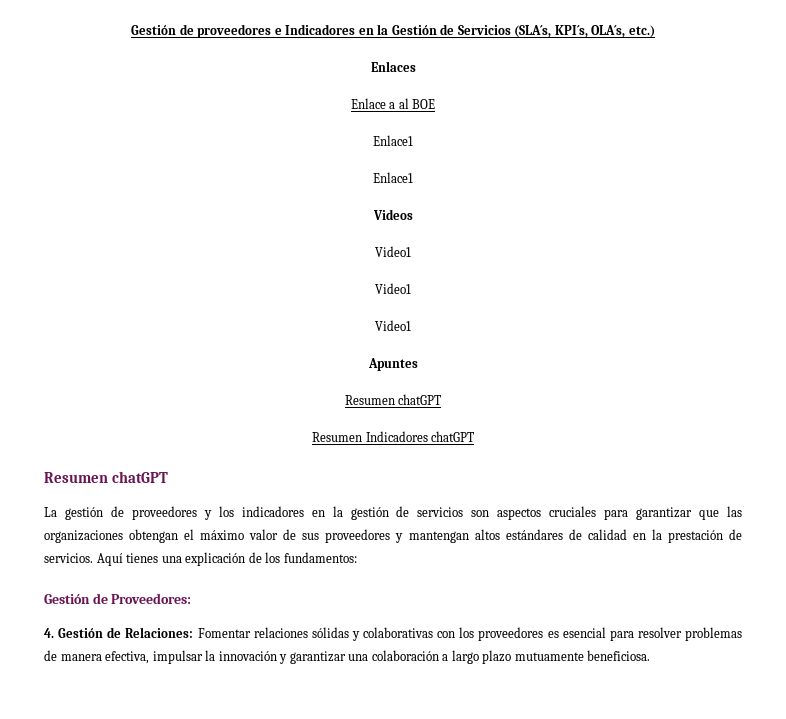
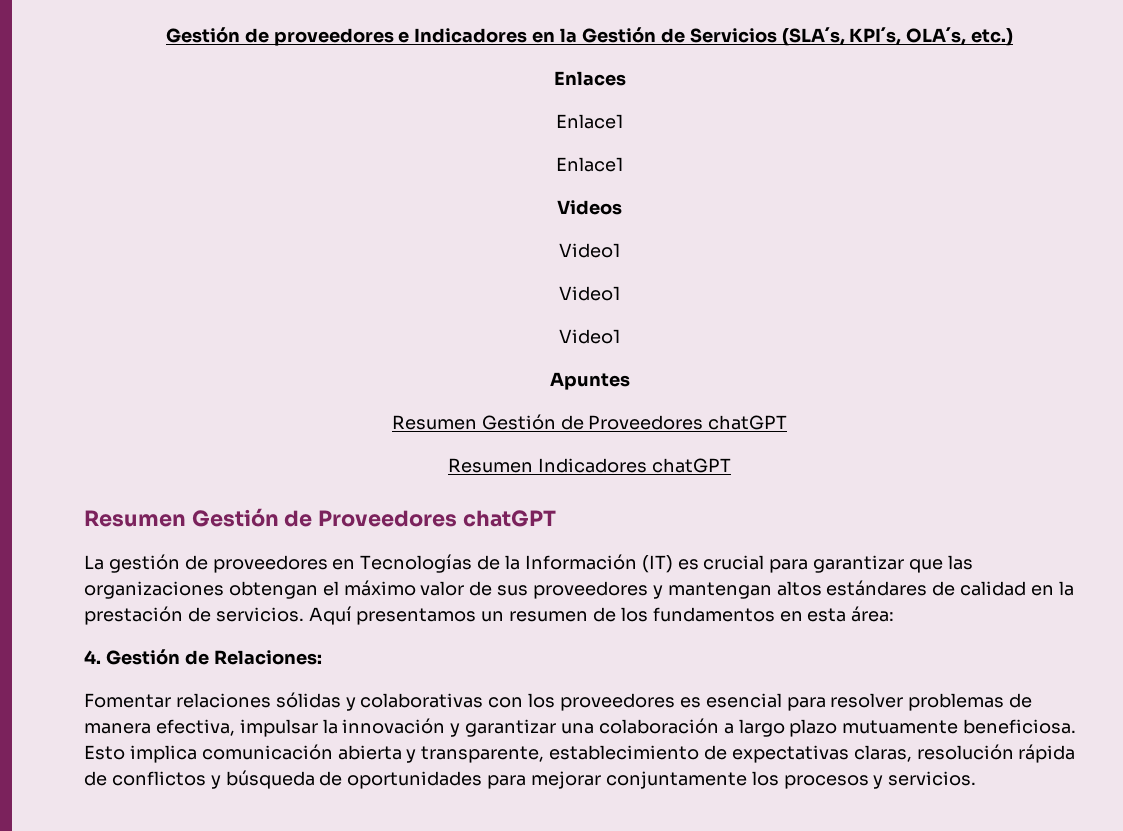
[350,98,436,109] // Enlace a al BOE -> (626, 78) none
(395, 400) none -> [481,414,704,430] Gestión de Proveedores
(108, 477) none -> [191,508,458,527] Gestión de Proveedores
[203,506,597,520] y los indicadores en la gestión de servicios son aspectos cruciales -> [332,554,765,573] en Tecnologías de la Información (IT) es crucial
[126,552,357,566] [44,593,192,604] tienes una explicación de los fundamentos: // Gestión de Proveedores: -> [356,606,895,625] presentamos un resumen de los fundamentos en esta área:
(194, 632) none -> (322, 657) //
(651, 655) none -> [84,744,1076,763] [84,770,977,789] Esto implica comunicación abierta y transparente, establecimiento de expectativas claras, resolución rápida de conflictos y búsqueda de oportunidades para mejorar conjuntamente los procesos y servicios.

